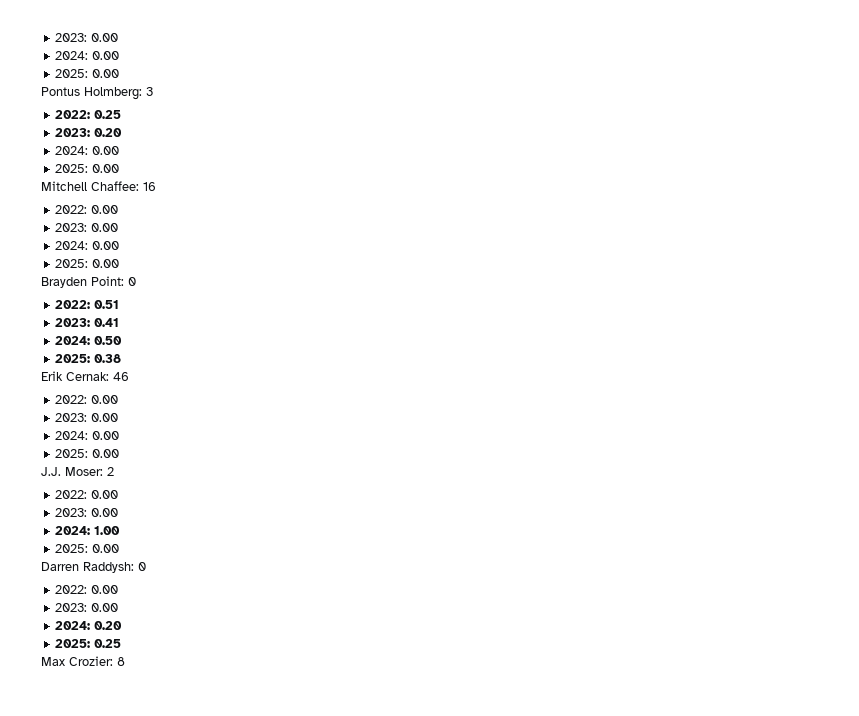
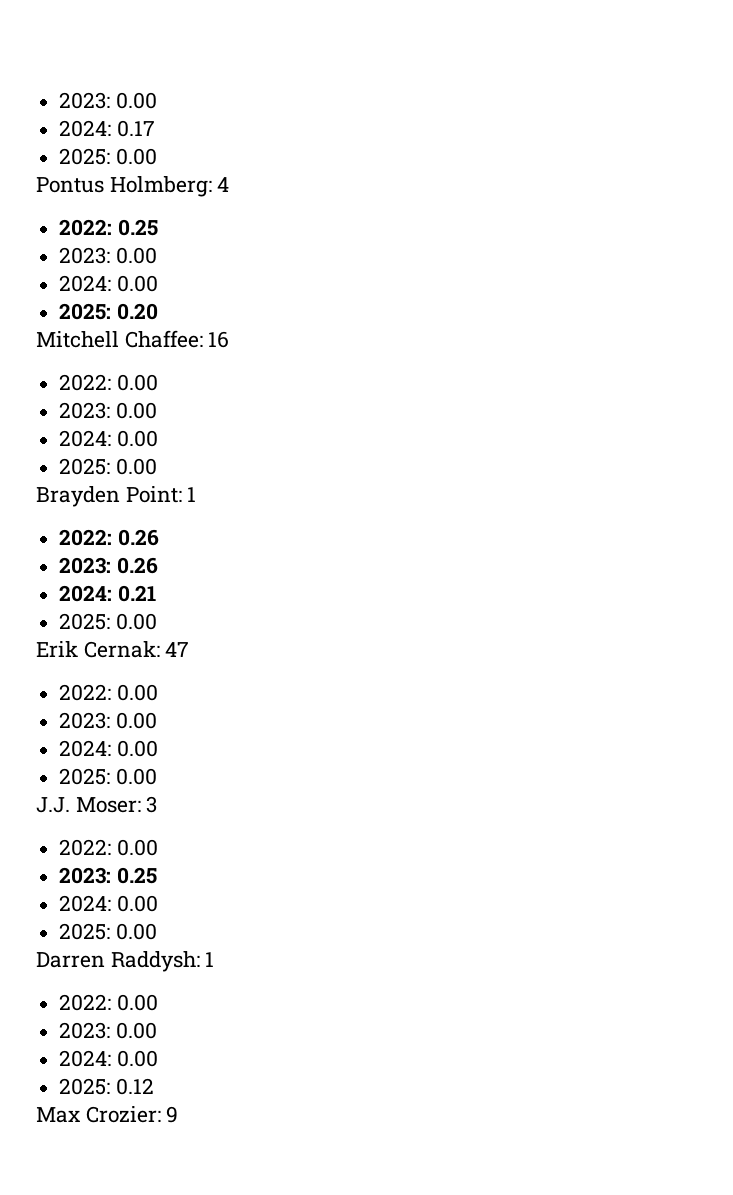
[55,33,119,42] [55,51,120,60] [55,69,120,78] [41,87,153,100] [55,110,122,119] [55,128,123,137] [55,146,120,155] [55,164,120,173] 2023: 0.00 // 2024: 0.00 // 2025: 0.00 // Pontus Holmberg: 3 // 2022: 0.25 // 2023: 0.20 // 2024: 0.00 // 2025: 0.00 -> [59,92,157,109] [59,120,155,137] [59,148,157,165] [36,176,230,197] [59,219,158,236] [59,247,157,264] [59,275,158,292] [59,303,158,320] 2023: 0.00 // 2024: 0.17 // 2025: 0.00 // Pontus Holmberg: 4 // 2022: 0.25 // 2023: 0.00 // 2024: 0.00 // 2025: 0.20
[128,277,136,286] [55,300,120,309] [55,318,120,327] [55,336,123,345] [55,354,122,363] 0 // 2022: 0.51 // 2023: 0.41 // 2024: 0.50 // 2025: 0.38 -> [187,487,197,502] [59,529,159,546] [59,557,158,574] [59,585,156,602] [59,613,157,630] 1 // 2022: 0.26 // 2023: 0.26 // 2024: 0.21 // 2025: 0.00
[113,372,129,381] 46 -> [165,642,190,657] 47
[107,467,114,476] [55,490,119,499] [55,508,119,517] [55,526,121,535] [55,544,120,553] [41,562,146,573] [55,585,119,594] [55,603,119,612] [55,621,123,630] [55,639,122,648] 2 // 2022: 0.00 // 2023: 0.00 // 2024: 1.00 // 2025: 0.00 // Darren Raddysh: 0 // 2022: 0.00 // 2023: 0.00 // 2024: 0.20 // 2025: 0.25 -> [146,796,158,813] [59,839,158,856] [59,867,157,884] [59,895,158,912] [59,923,157,940] [36,951,215,972] [59,994,158,1011] [59,1022,157,1039] [59,1050,158,1067] [59,1078,154,1095] 3 // 2022: 0.00 // 2023: 0.25 // 2024: 0.00 // 2025: 0.00 // Darren Raddysh: 1 // 2022: 0.00 // 2023: 0.00 // 2024: 0.00 // 2025: 0.12
[117,657,125,666] 8 -> [166,1106,179,1123] 9

